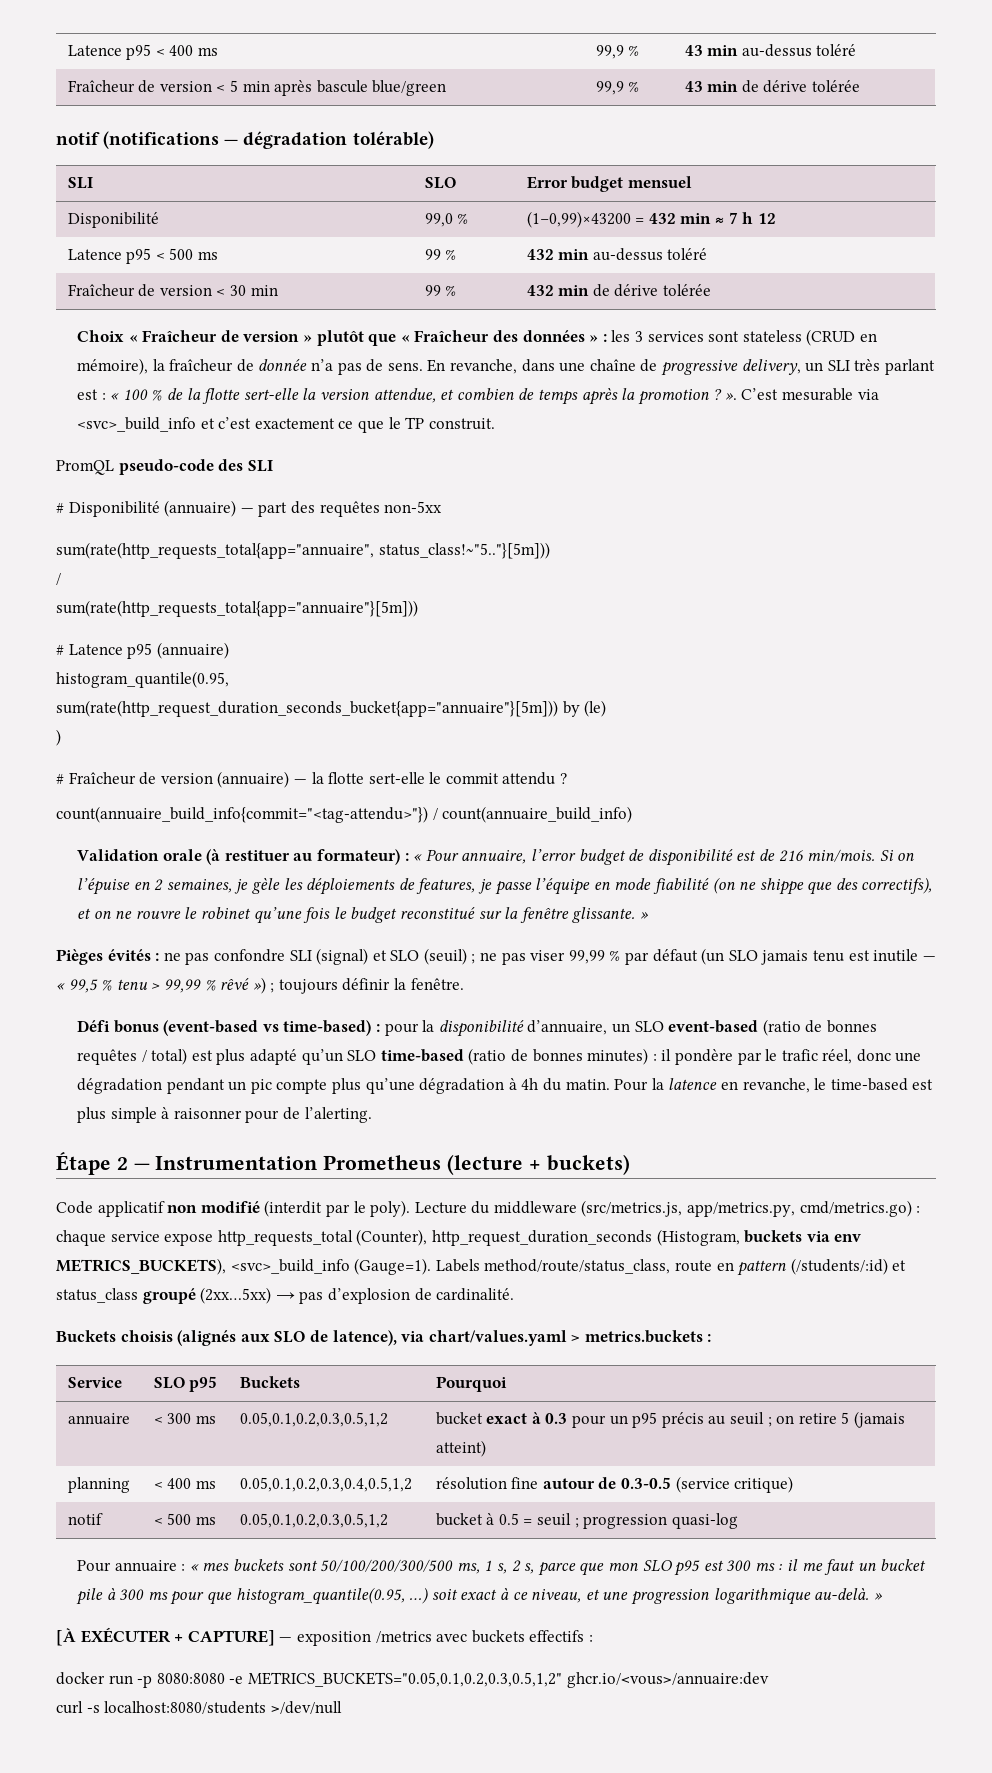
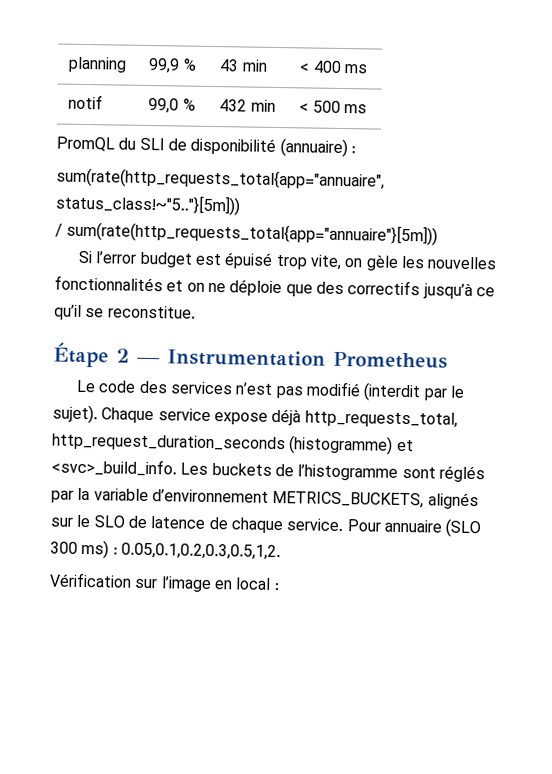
[67,44,219,60] [595,45,640,59] [684,44,857,57] [67,80,447,96] [595,81,640,95] [684,80,861,93] [56,131,434,149] [67,177,93,189] [424,177,456,189] [526,176,692,192] [67,212,159,228] Latence p95 < 400 ms | 99,9 % | 43 min au-dessus toléré // Fraîcheur de version < 5 min après bascule blue/green | 99,9 % | 43 min de dérive tolérée // notif (notifications — dégradation tolérable) // SLI | SLO | Error budget mensuel // Disponibilité -> [68,56,128,73] [148,57,197,74] [219,59,268,72] [299,60,368,74] [68,94,104,110] planning | 99,9 % | 43 min | < 400 ms // notif
[526,211,776,228] [67,248,219,264] [424,249,457,260] [526,248,708,261] [67,284,278,297] [424,285,457,296] [526,284,712,297] [77,329,877,346] [77,358,935,376] [77,388,879,405] [77,417,495,433] (1−0,99)×43200 = 432 min ≈ 7 h 12 // Latence p95 < 500 ms | 99 % | 432 min au-dessus toléré // Fraîcheur de version < 30 min | 99 % | 432 min de dérive tolérée // Choix « Fraîcheur de version » plutôt que « Fraîcheur des données » : les 3 services sont stateless (CRUD en mémoire), la fraîcheur de donnée n’a pas de sens. En revanche, dans une chaîne de progressive delivery, un SLI très parlant est : « 100 % de la flotte sert-elle la version attendue, et combien de temps après la promotion ? ». C’est mesurable via <svc>_build_info et c’est exactement ce que le TP construit. -> [219,99,276,112] [299,100,367,114] 432 min | < 500 ms
[118,459,273,475] [56,500,443,517] pseudo-code des SLI // # Disponibilité (annuaire) — part des requêtes non-5xx -> [118,137,356,158] du SLI de disponibilité (annuaire) :
(61, 579) // -> (63, 230) none
[56,642,229,659] [56,671,229,688] [56,700,607,717] [56,729,61,746] [56,771,568,788] [56,806,633,823] [77,849,915,866] [77,877,933,895] [77,907,649,924] [56,948,936,965] [56,977,464,994] [77,1019,877,1037] [77,1048,922,1065] [77,1078,934,1094] [77,1107,372,1123] # Latence p95 (annuaire) // histogram_quantile(0.95, // sum(rate(http_request_duration_seconds_bucket{app="annuaire"}[5m])) by (le) // ) // # Fraîcheur de version (annuaire) — la flotte sert-elle le commit attendu ? // count(annuaire_build_info{commit="<tag-attendu>"}) / count(annuaire_build_info) // Validation orale (à restituer au formateur) : « Pour annuaire, l’error budget de disponibilité est de 216 min/mois. Si on l’épuise en 2 semaines, je gèle les déploiements de features, je passe l’équipe en mode fiabilité (on ne shippe que des correctifs), et on ne rouvre le robinet qu’une fois le budget reconstitué sur la fenêtre glissante. » // Pièges évités : ne pas confondre SLI (signal) et SLO (seuil) ; ne pas viser 99,99 % par défaut (un SLO jamais tenu est inutile — « 99,5 % tenu > 99,99 % rêvé ») ; toujours définir la fenêtre. // Défi bonus (event-based vs time-based) : pour la disponibilité d’annuaire, un SLO event-based (ratio de bonnes requêtes / total) est plus adapté qu’un SLO time-based (ratio de bonnes minutes) : il pondère par le trafic réel, donc une dégradation pendant un pic compte plus qu’une dégradation à 4h du matin. Pour la latence en revanche, le time-based est plus simple à raisonner pour de l’alerting. -> [78,250,498,271] [54,275,495,300] [54,304,196,320] Si l’error budget est épuisé trop vite, on gèle les nouvelles fonctionnalités et on ne déploie que des correctifs jusqu’à ce qu’il se reconstitue.
[447,1154,630,1175] [56,1200,921,1217] [56,1229,862,1246] [56,1258,907,1276] [56,1287,515,1304] [56,1330,712,1346] [67,1377,122,1388] [153,1376,218,1392] [239,1376,300,1388] [435,1376,507,1392] [67,1413,130,1425] [153,1413,216,1424] [239,1412,388,1427] [435,1411,905,1428] [435,1440,486,1457] [67,1477,130,1493] [153,1478,216,1489] [239,1477,412,1492] [435,1476,794,1493] [67,1513,103,1525] [153,1513,216,1525] [239,1513,388,1528] [435,1513,738,1529] [77,1559,927,1576] [76,1587,883,1605] [56,1627,593,1646] [56,1672,769,1688] [56,1701,342,1714] (lecture + buckets) // Code applicatif non modifié (interdit par le poly). Lecture du middleware (src/metrics.js, app/metrics.py, cmd/metrics.go) : chaque service expose http_requests_total (Counter), http_request_duration_seconds (Histogram, buckets via env METRICS_BUCKETS), <svc>_build_info (Gauge=1). Labels method/route/status_class, route en pattern (/students/:id) et status_class groupé (2xx…5xx) → pas d’explosion de cardinalité. // Buckets choisis (alignés aux SLO de latence), via chart/values.yaml > metrics.buckets : // Service | SLO p95 | Buckets | Pourquoi // annuaire | < 300 ms | 0.05,0.1,0.2,0.3,0.5,1,2 | bucket exact à 0.3 pour un p95 précis au seuil ; on retire 5 (jamais atteint) // planning | < 400 ms | 0.05,0.1,0.2,0.3,0.4,0.5,1,2 | résolution fine autour de 0.3-0.5 (service critique) // notif | < 500 ms | 0.05,0.1,0.2,0.3,0.5,1,2 | bucket à 0.5 = seuil ; progression quasi-log // Pour annuaire : « mes buckets sont 50/100/200/300/500 ms, 1 s, 2 s, parce que mon SLO p95 est 300 ms : il me faut un bucket pile à 300 ms pour que histogram_quantile(0.95, …) soit exact à ce niveau, et une progression logarithmique au-delà. » // [À EXÉCUTER + CAPTURE] — exposition /metrics avec buckets effectifs : // docker run -p 8080:8080 -e METRICS_BUCKETS="0.05,0.1,0.2,0.3,0.5,1,2" ghcr.io/<vous>/annuaire:dev // curl -s localhost:8080/students >/dev/null -> [76,379,466,402] [52,404,458,428] [52,433,414,455] [51,458,485,483] [51,487,479,510] [50,514,482,538] [50,539,281,561] [49,572,279,593] // Le code des services n’est pas modifié (interdit par le sujet). Chaque service expose déjà http_requests_total, http_request_duration_seconds (histogramme) et <svc>_build_info. Les buckets de l’histogramme sont réglés par la variable d’environnement METRICS_BUCKETS, alignés sur le SLO de latence de chaque service. Pour annuaire (SLO 300 ms) : 0.05,0.1,0.2,0.3,0.5,1,2. // Vérification sur l’image en local :

